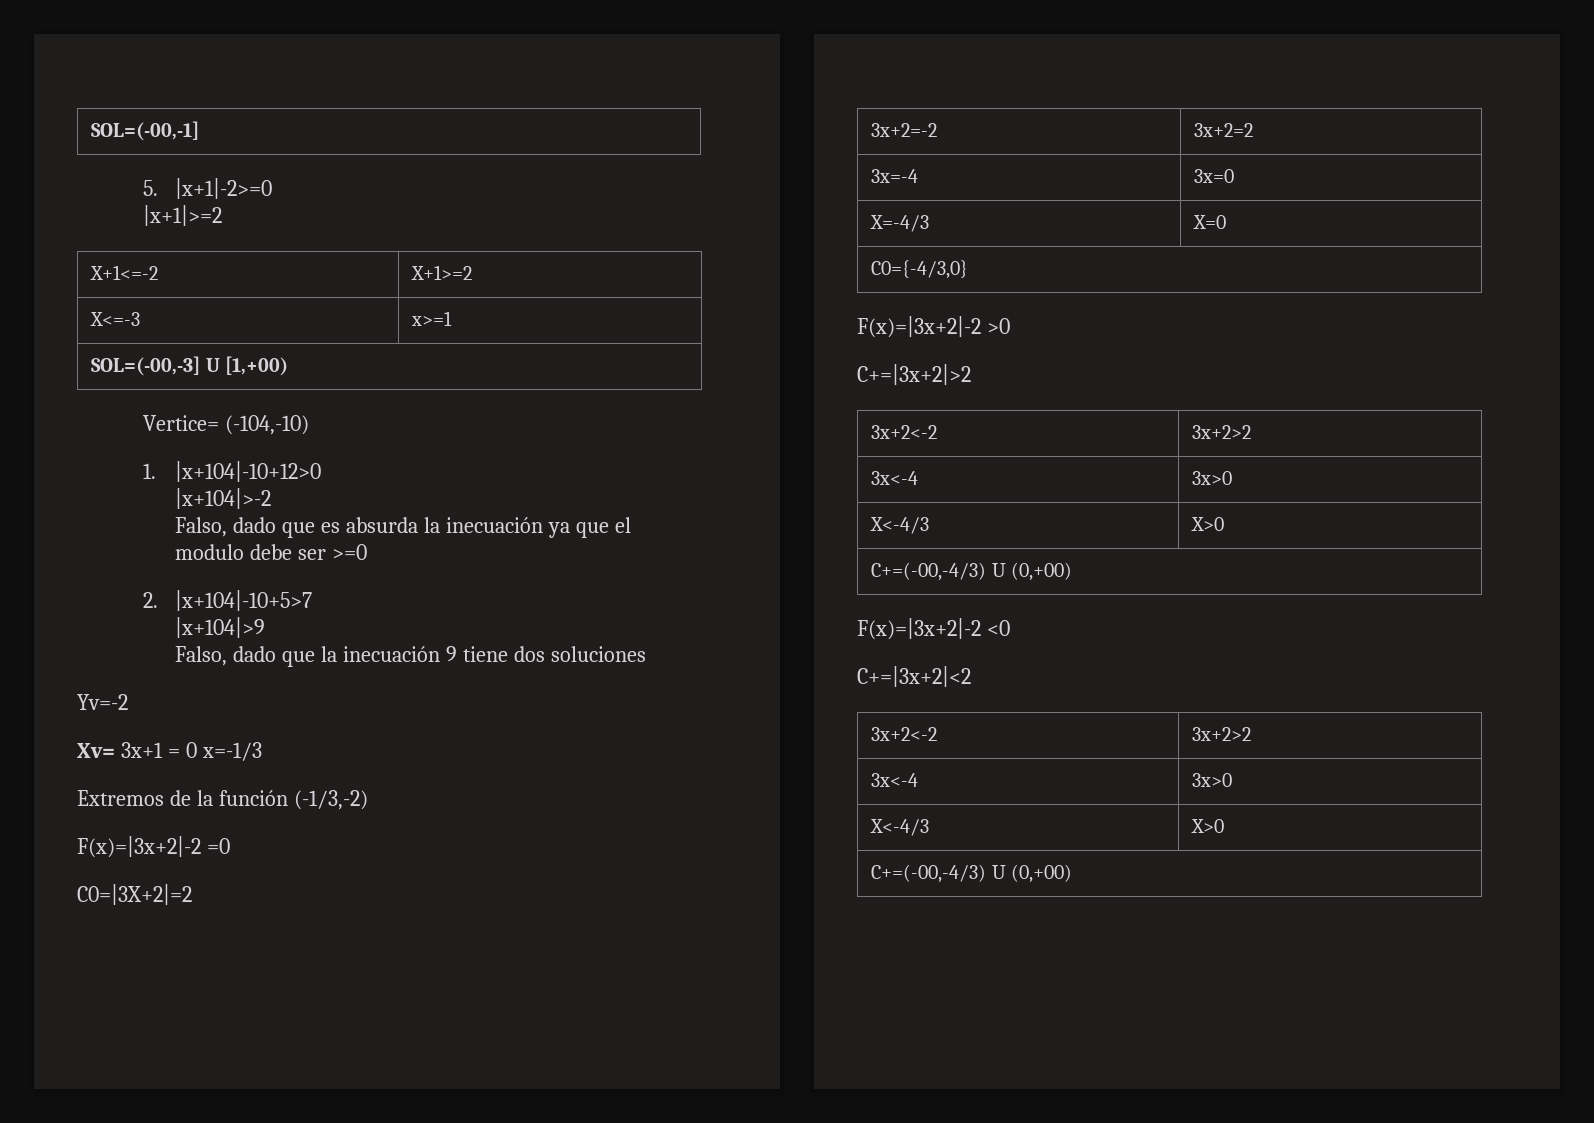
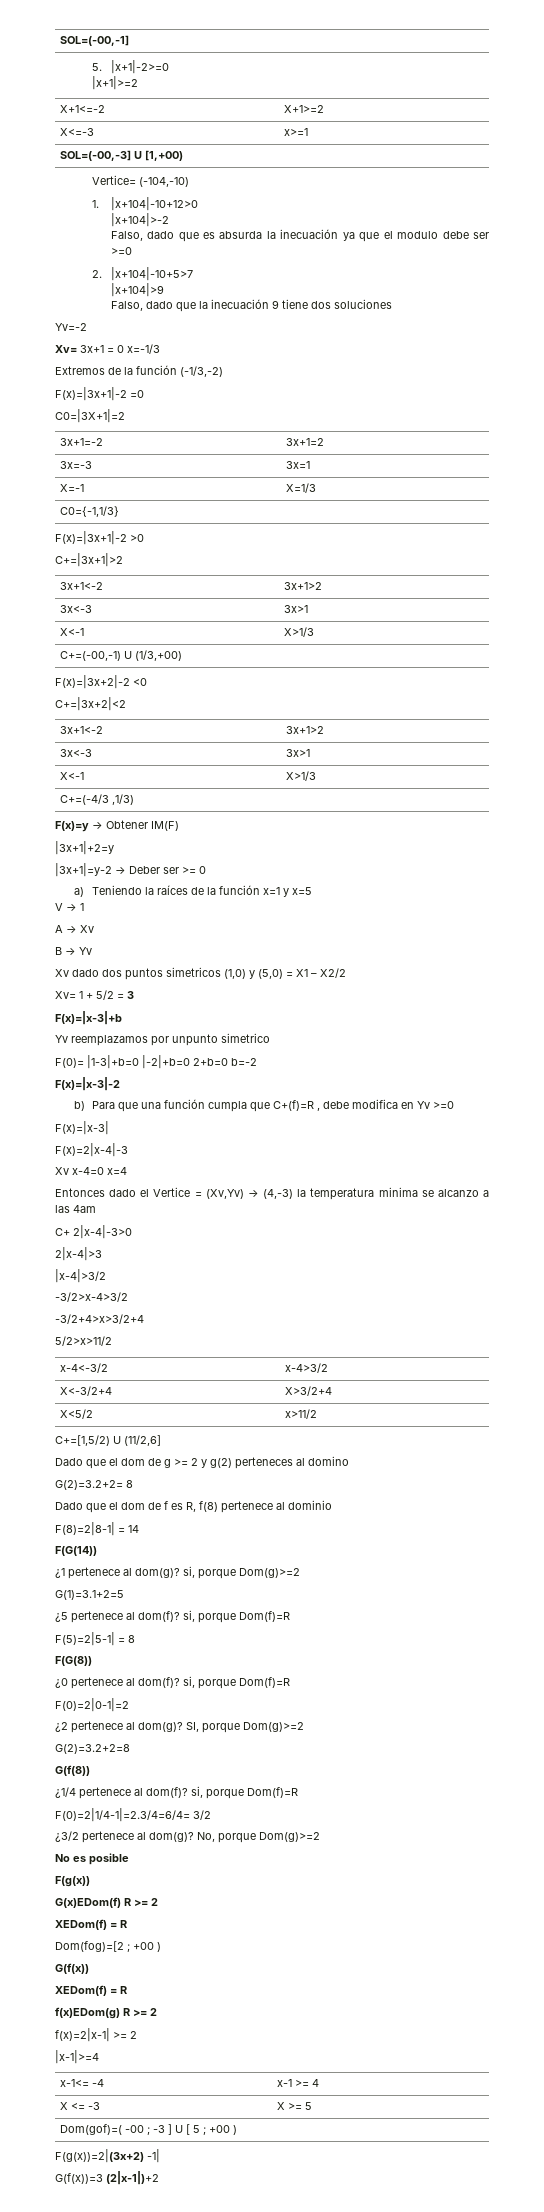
[77,836,201,858] F(x)=|3x+2|-2 -> [55,387,127,401] F(x)=|3x+1|-2
[77,884,192,905] [871,123,938,137] [1194,123,1254,137] [871,169,919,183] [1194,169,1235,183] [870,215,930,232] [1193,215,1227,229] [871,260,969,279] [857,316,1010,338] [857,364,971,385] [871,425,938,439] [1192,425,1252,439] [871,471,919,485] [1192,471,1233,485] [870,517,930,534] [1191,517,1225,531] [871,562,1073,581] [857,618,1010,640] [857,666,971,687] [871,727,938,741] [1192,727,1252,741] [871,773,919,787] [1192,773,1233,787] [870,819,930,836] [1191,819,1225,833] [871,864,1073,883] C0=|3X+2|=2 // 3x+2=-2 | 3x+2=2 // 3x=-4 | 3x=0 // X=-4/3 | X=0 // C0={-4/3,0} // F(x)=|3x+2|-2 >0 // C+=|3x+2|>2 // 3x+2<-2 | 3x+2>2 // 3x<-4 | 3x>0 // X<-4/3 | X>0 // C+=(-00,-4/3) U (0,+00) // F(x)=|3x+2|-2 <0 // C+=|3x+2|<2 // 3x+2<-2 | 3x+2>2 // 3x<-4 | 3x>0 // X<-4/3 | X>0 // C+=(-00,-4/3) U (0,+00) -> [55,409,125,423] [60,438,104,446] [286,438,325,446] [60,461,93,469] [286,461,311,469] [60,484,85,492] [286,483,317,493] [60,506,120,517] [55,531,144,545] [55,553,123,567] [60,582,104,590] [284,582,323,590] [60,605,93,613] [284,605,309,613] [60,628,85,636] [284,627,315,637] [60,650,183,661] [55,675,147,689] [55,697,126,711] [60,726,104,734] [286,726,325,734] [60,749,93,757] [286,749,311,757] [60,772,85,780] [286,771,317,781] [60,794,135,805] [55,820,179,832] [55,841,114,855] [55,863,206,877] [73,885,313,897] [55,903,84,911] [55,925,94,933] [55,947,92,955] [55,967,346,980] [55,990,134,1000] [55,1011,122,1025] [55,1033,270,1046] [55,1055,257,1069] [55,1077,120,1091] [73,1099,455,1112] [55,1121,109,1135] [55,1143,128,1157] [55,1167,127,1175] [55,1187,489,1200] [55,1205,96,1213] [55,1225,132,1239] [55,1247,102,1261] [55,1269,106,1283] [55,1292,128,1302] [55,1314,144,1324] [55,1336,112,1346] [60,1363,109,1373] [285,1363,329,1373] [60,1386,113,1396] [285,1386,333,1396] [60,1409,94,1419] [285,1409,318,1419] [55,1435,161,1446] [55,1456,349,1469] [55,1480,133,1490] [55,1500,332,1513] [55,1522,139,1536] [55,1546,97,1556] [55,1566,300,1579] [55,1590,124,1600] [55,1610,290,1623] [55,1632,135,1646] [55,1656,92,1666] [55,1676,290,1689] [55,1698,129,1712] [55,1721,304,1733] [55,1744,130,1754] [55,1765,90,1776] [55,1786,298,1799] [55,1808,211,1822] [55,1831,320,1843] [55,1853,129,1865] [55,1876,90,1887] [55,1897,158,1908] [55,1919,127,1930] [55,1941,161,1952] [55,1963,89,1974] [55,1985,127,1996] [55,2007,157,2019] [55,2028,137,2042] [55,2050,99,2064] [60,2079,105,2087] [277,2079,320,2087] [60,2102,101,2110] [277,2102,313,2110] [60,2124,238,2135] [55,2149,160,2163] [55,2171,159,2185] C0=|3X+1|=2 // 3x+1=-2 | 3x+1=2 // 3x=-3 | 3x=1 // X=-1 | X=1/3 // C0={-1,1/3} // F(x)=|3x+1|-2 >0 // C+=|3x+1|>2 // 3x+1<-2 | 3x+1>2 // 3x<-3 | 3x>1 // X<-1 | X>1/3 // C+=(-00,-1) U (1/3,+00) // F(x)=|3x+2|-2 <0 // C+=|3x+2|<2 // 3x+1<-2 | 3x+1>2 // 3x<-3 | 3x>1 // X<-1 | X>1/3 // C+=(-4/3 ,1/3) // F(x)=y → Obtener IM(F) // |3x+1|+2=y // |3x+1|=y-2 → Deber ser >= 0 // a) Teniendo la raíces de la función x=1 y x=5 // V → 1 // A → Xv // B → Yv // Xv dado dos puntos simetricos (1,0) y (5,0) = X1 – X2/2 // Xv= 1 + 5/2 = 3 // F(x)=|x-3|+b // Yv reemplazamos por unpunto simetrico // F(0)= |1-3|+b=0 |-2|+b=0 2+b=0 b=-2 // F(x)=|x-3|-2 // b) Para que una función cumpla que C+(f)=R , debe modifica en Yv >=0 // F(x)=|x-3| // F(x)=2|x-4|-3 // Xv x-4=0 x=4 // Entonces dado el Vertice = (Xv,Yv) → (4,-3) la temperatura minima se alcanzo a las 4am // C+ 2|x-4|-3>0 // 2|x-4|>3 // |x-4|>3/2 // -3/2>x-4>3/2 // -3/2+4>x>3/2+4 // 5/2>x>11/2 // x-4<-3/2 | x-4>3/2 // X<-3/2+4 | X>3/2+4 // X<5/2 | x>11/2 // C+=[1,5/2) U (11/2,6] // Dado que el dom de g >= 2 y g(2) perteneces al domino // G(2)=3.2+2= 8 // Dado que el dom de f es R, f(8) pertenece al dominio // F(8)=2|8-1| = 14 // F(G(14)) // ¿1 pertenece al dom(g)? si, porque Dom(g)>=2 // G(1)=3.1+2=5 // ¿5 pertenece al dom(f)? si, porque Dom(f)=R // F(5)=2|5-1| = 8 // F(G(8)) // ¿0 pertenece al dom(f)? si, porque Dom(f)=R // F(0)=2|0-1|=2 // ¿2 pertenece al dom(g)? SI, porque Dom(g)>=2 // G(2)=3.2+2=8 // G(f(8)) // ¿1/4 pertenece al dom(f)? si, porque Dom(f)=R // F(0)=2|1/4-1|=2.3/4=6/4= 3/2 // ¿3/2 pertenece al dom(g)? No, porque Dom(g)>=2 // No es posible // F(g(x)) // G(x)EDom(f) R >= 2 // XEDom(f) = R // Dom(fog)=[2 ; +00 ) // G(f(x)) // XEDom(f) = R // f(x)EDom(g) R >= 2 // f(x)=2|x-1| >= 2 // |x-1|>=4 // x-1<= -4 | x-1 >= 4 // X <= -3 | X >= 5 // Dom(gof)=( -00 ; -3 ] U [ 5 ; +00 ) // F(g(x))=2|(3x+2) -1| // G(f(x))=3 (2|x-1|)+2

